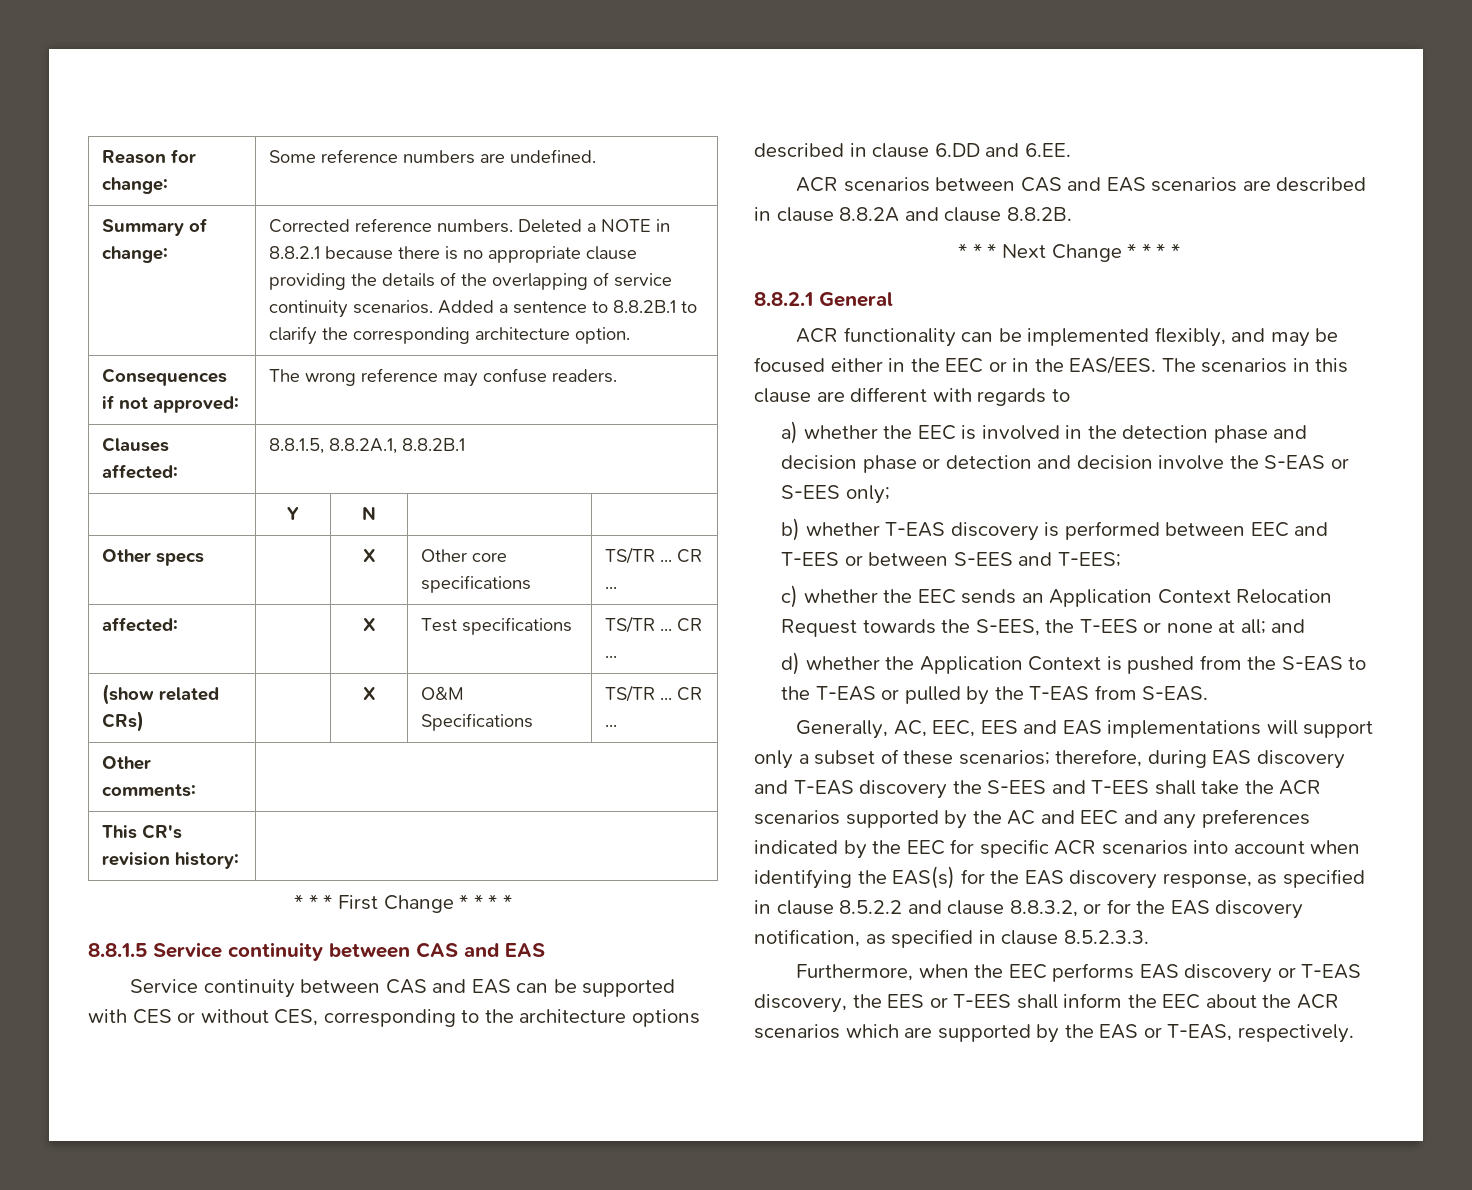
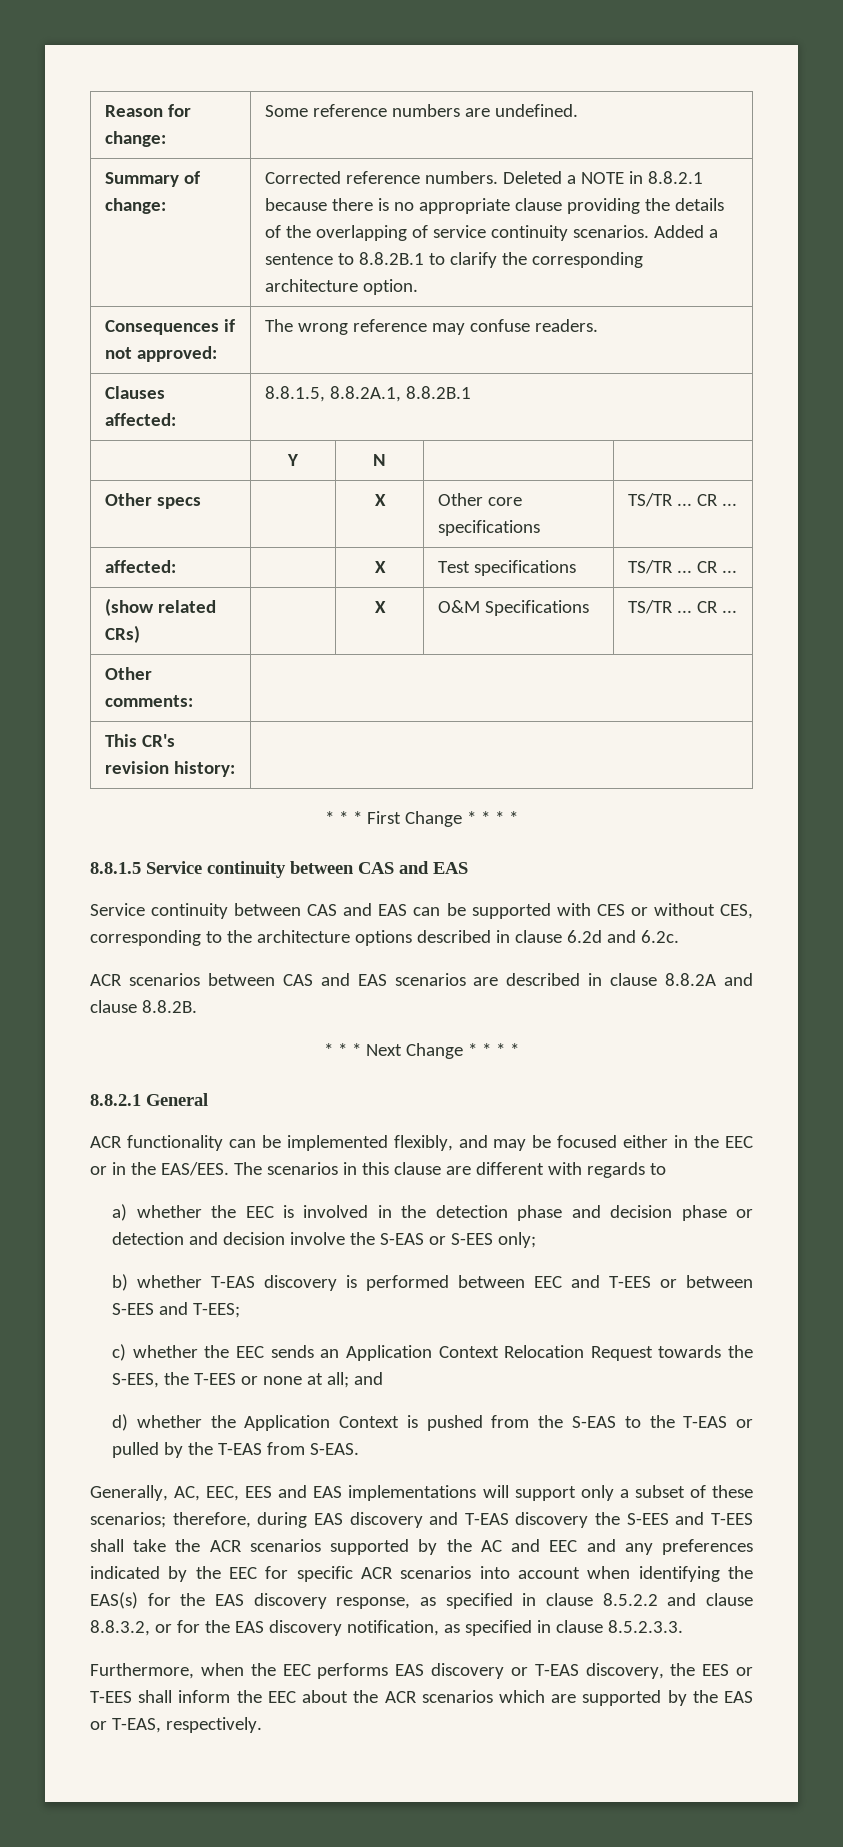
[934,143,1071,157] 6.DD and 6.EE. -> [566,930,679,943] 6.2d and 6.2c.

